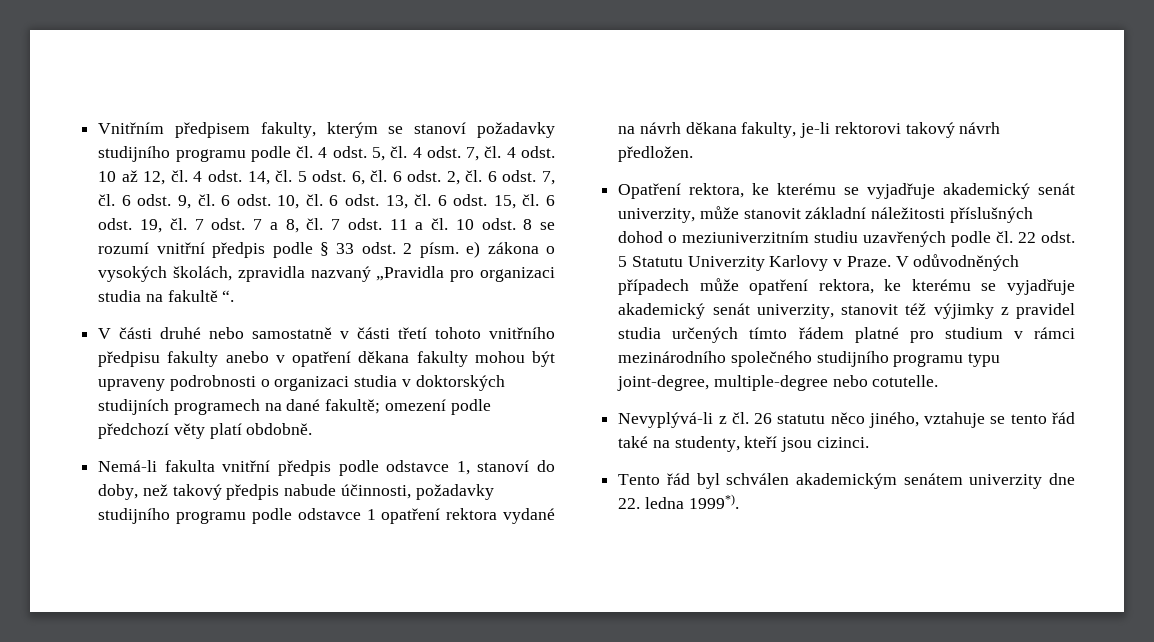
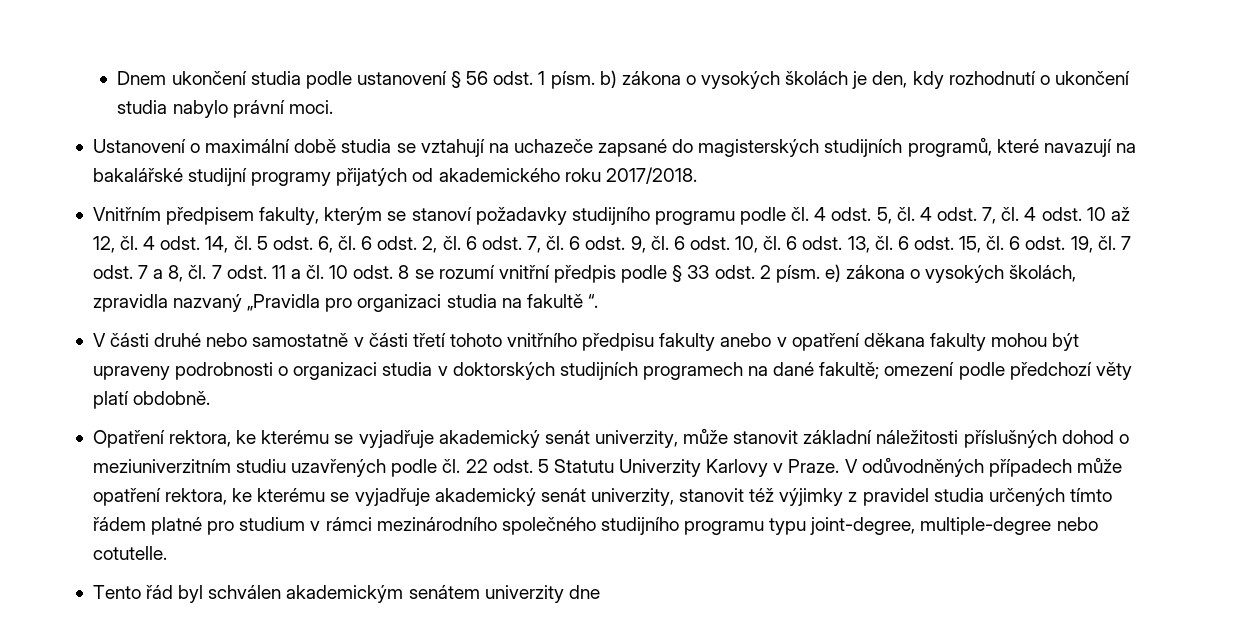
(98, 128) none -> [117,70,1130,89] [117,100,333,118] [92,137,1136,157] [92,167,697,186] Dnem ukončení studia podle ustanovení § 56 odst. 1 písm. b) zákona o vysokých školách je den, kdy rozhodnutí o ukončení studia nabylo právní moci. // Ustanovení o maximální době studia se vztahují na uchazeče zapsané do magisterských studijních programů, které navazují na bakalářské studijní programy přijatých od akademického roku 2017/2018. //
[98,460,555,476] [98,484,494,500] [98,508,555,524] [618,122,1001,138] [618,146,694,162] // Nemá-li fakulta vnitřní předpis podle odstavce 1, stanoví do doby, než takový předpis nabude účinnosti, požadavky studijního programu podle odstavce 1 opatření rektora vydané na návrh děkana fakulty, je-li rektorovi takový návrh předložen. -> (211, 398) none
[618,412,1075,428] [618,436,869,452] // Nevyplývá-li z čl. 26 statutu něco jiného, vztahuje se tento řád také na studenty, kteří jsou cizinci. -> (167, 553) none
[618,494,739,509] 22. ledna 1999*). -> (600, 592) none

